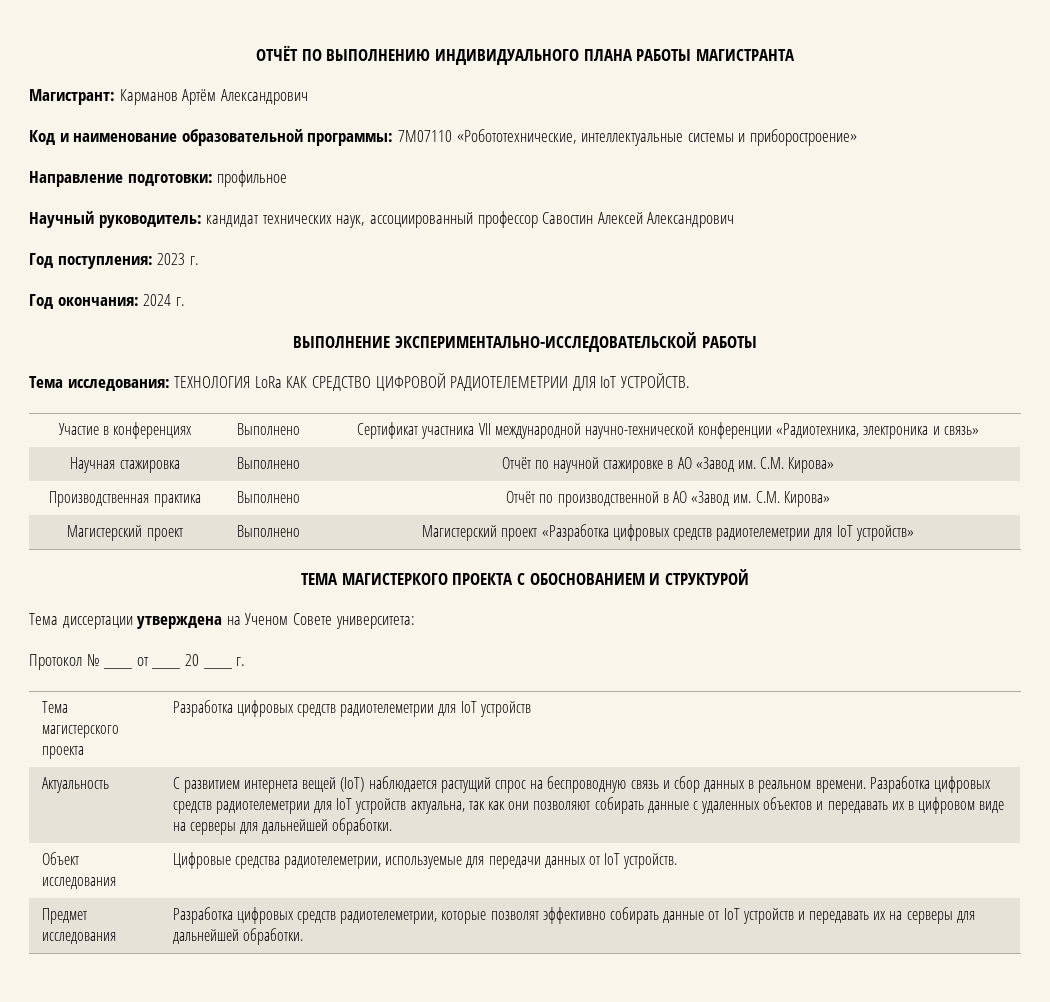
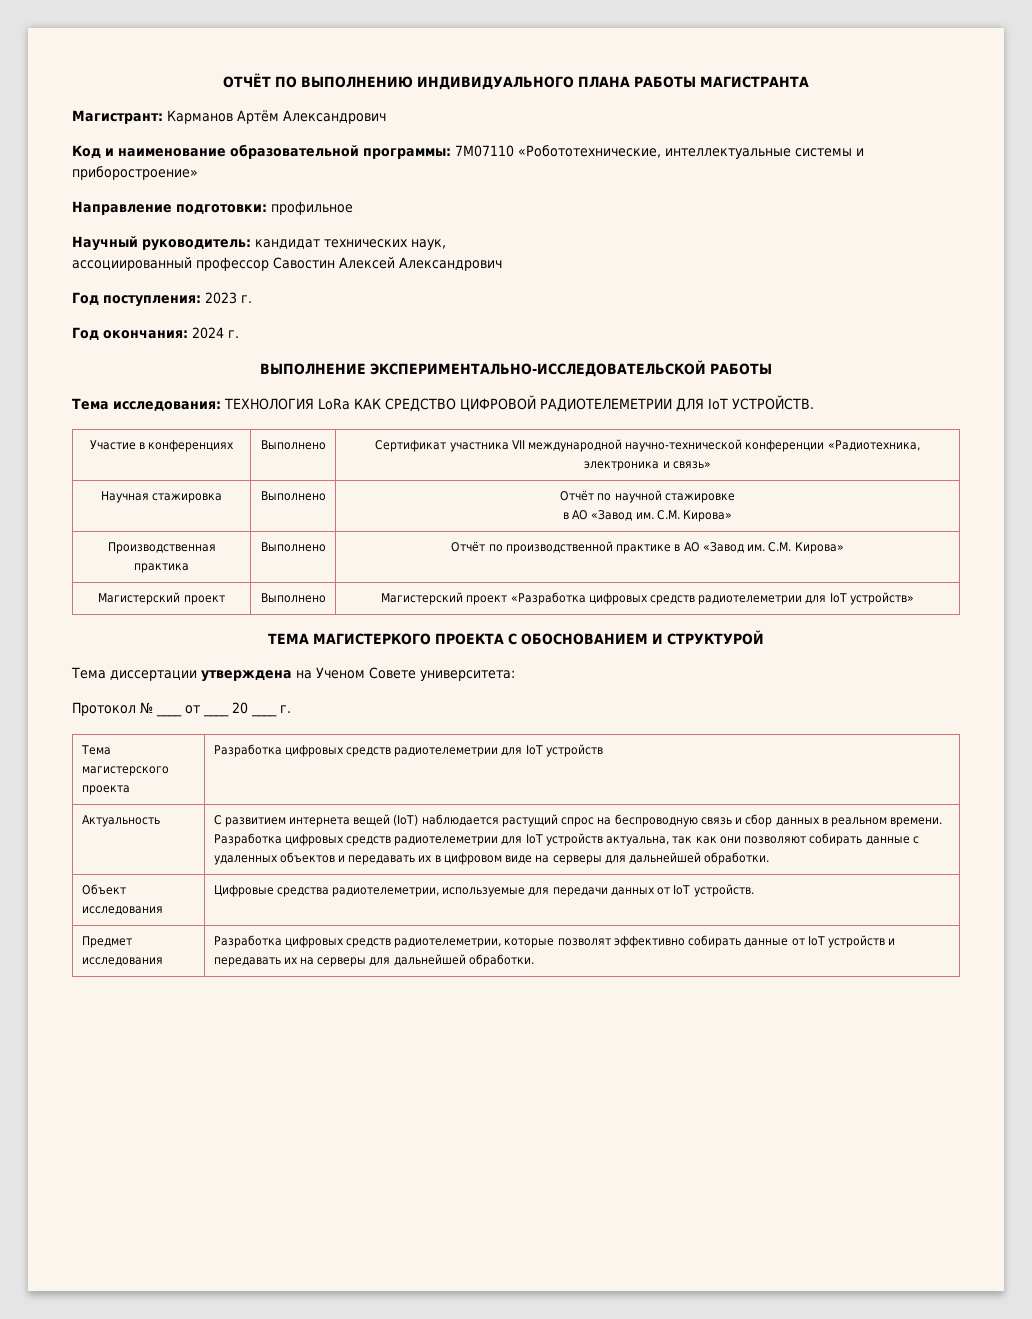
(366, 221) none -> (446, 244) //
(664, 466) none -> (735, 498) //
(659, 499) none -> [616,544,672,554] практике

